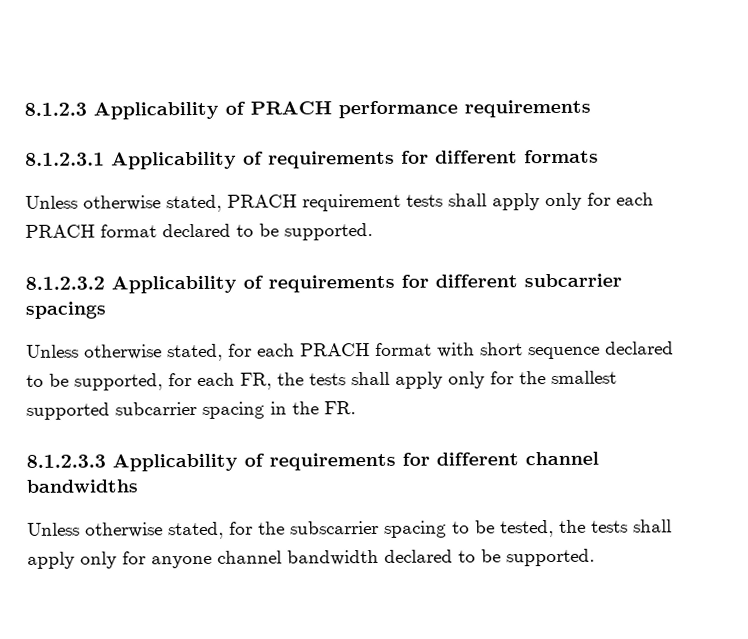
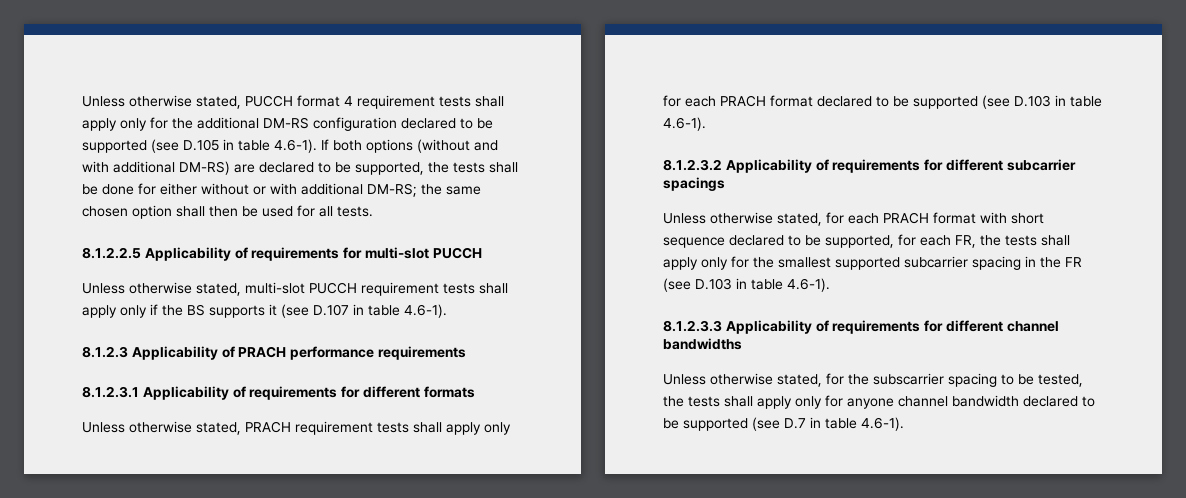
(24, 109) none -> [82,95,504,109] [82,117,493,131] [82,139,498,153] [82,161,518,175] [82,183,481,197] [82,205,373,219] [82,247,482,261] [82,282,508,296] [82,304,447,318] Unless otherwise stated, PUCCH format 4 requirement tests shall apply only for the additional DM-RS configuration declared to be supported (see D.105 in table 4.6-1). If both options (without and with additional DM-RS) are declared to be supported, the tests shall be done for either without or with additional DM-RS; the same chosen option shall then be used for all tests. // 8.1.2.2.5 Applicability of requirements for multi-slot PUCCH // Unless otherwise stated, multi-slot PUCCH requirement tests shall apply only if the BS supports it (see D.107 in table 4.6-1). //
[284,223,373,241] supported. -> [913,95,1102,109] [663,117,706,131] supported (see D.103 in table 4.6-1).
[324,401,356,415] FR. -> [1065,257,1082,267] [663,278,830,292] FR (see D.103 in table 4.6-1).
[506,548,595,567] supported. -> [683,417,904,431] supported (see D.7 in table 4.6-1).

